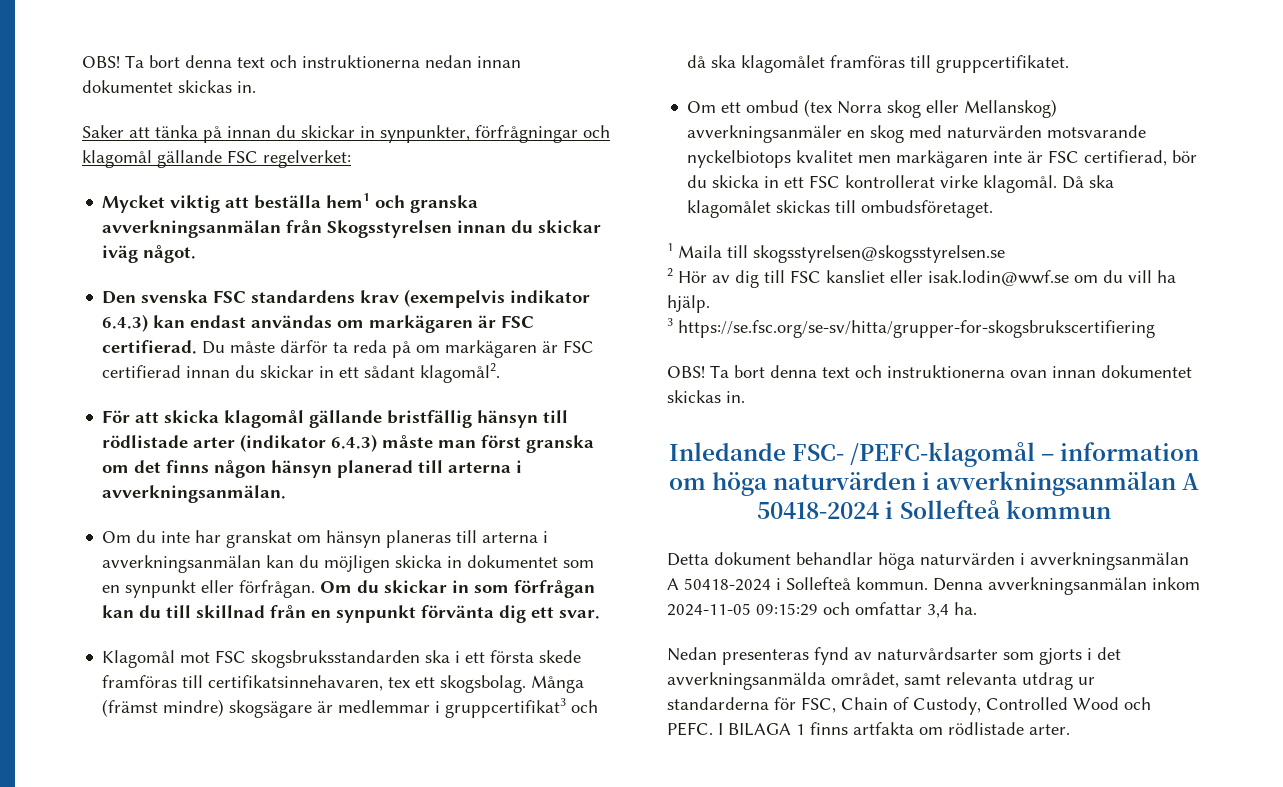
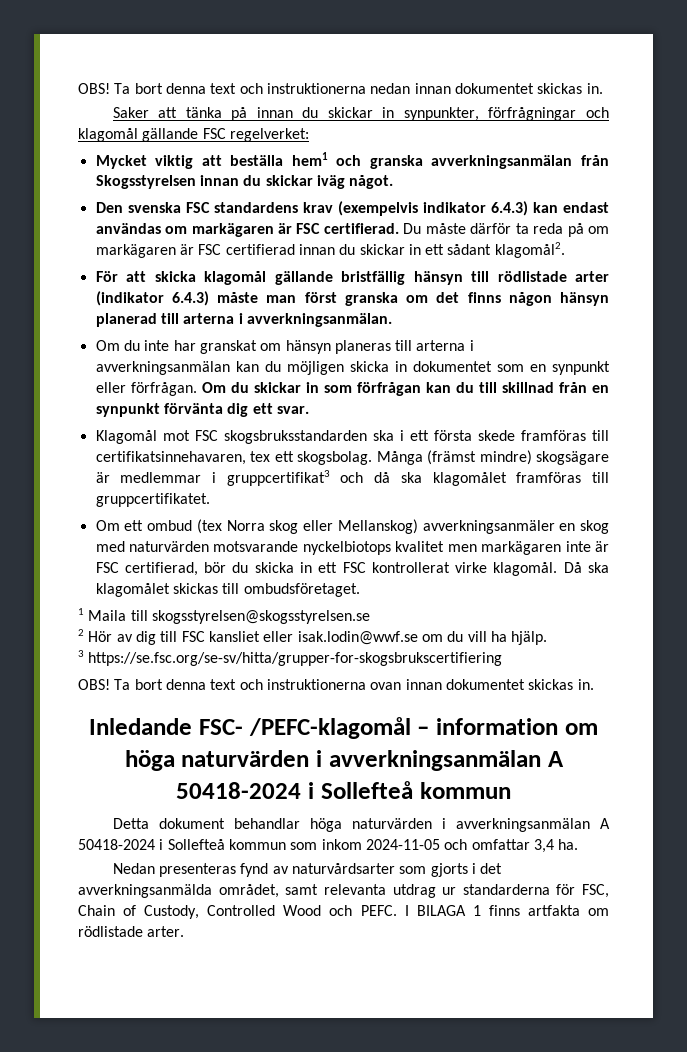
[856,577,1147,595] kommun. Denna avverkningsanmälan -> [228,839,318,850] kommun som
[756,603,818,616] 09:15:29 -> (440, 844) none

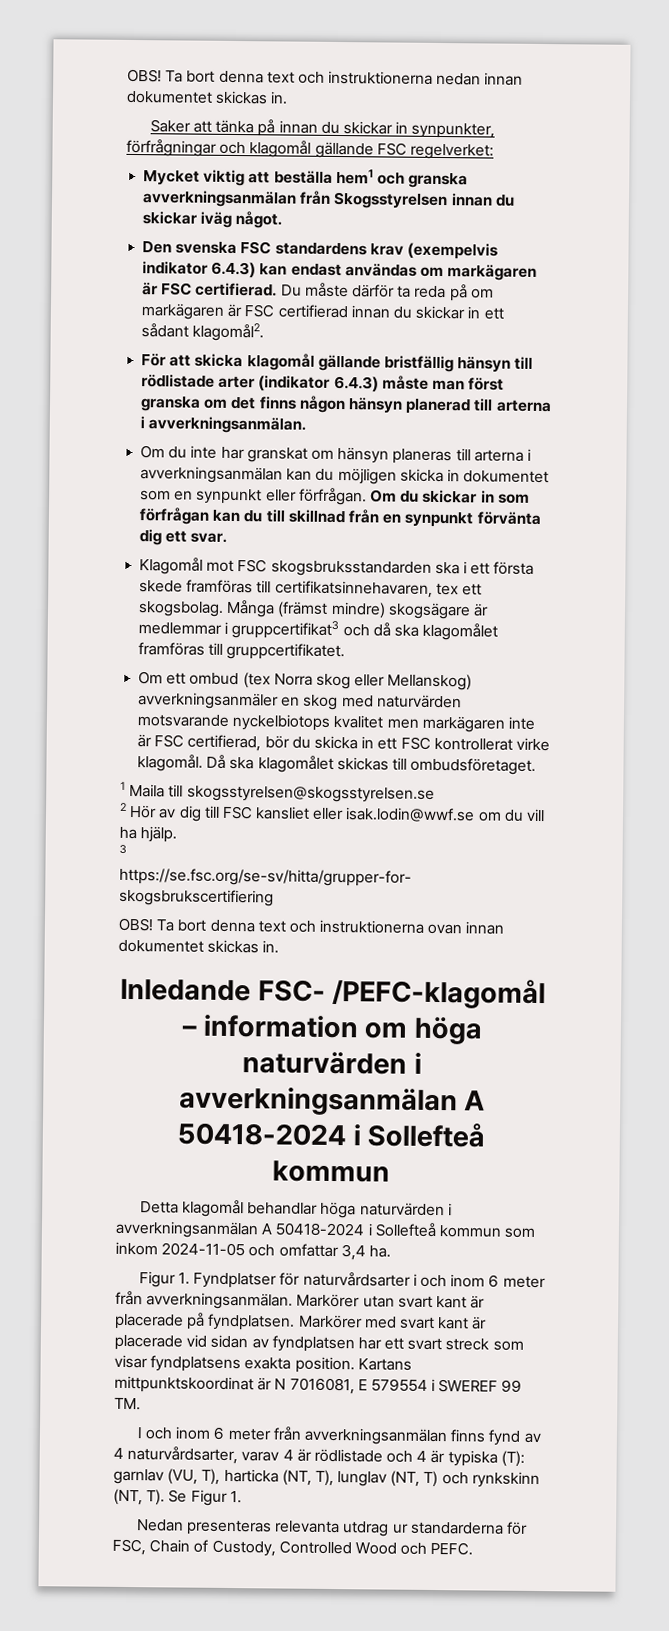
[158,818,225,829] dokument -> [182,1199,245,1218] klagomål
[112,863,503,877] [78,884,319,898] Nedan presenteras fynd av naturvårdsarter som gjorts i det avverkningsanmälda området, samt -> [138,1271,546,1289] [115,1290,486,1310] [114,1312,488,1331] [114,1334,524,1353] [114,1354,412,1374] [114,1375,523,1395] [114,1397,141,1411] [136,1426,541,1446] [113,1446,525,1467] [113,1468,540,1489] [113,1488,242,1506] [135,1519,273,1536] Figur 1. Fyndplatser för naturvårdsarter i och inom 6 meter från avverkningsanmälan. Markörer utan svart kant är placerade på fyndplatsen. Markörer med svart kant är placerade vid sidan av fyndplatsen har ett svart streck som visar fyndplatsens exakta position. Kartans mittpunktskoordinat är N 7016081, E 579554 i SWEREF 99 TM. // I och inom 6 meter från avverkningsanmälan finns fynd av 4 naturvårdsarter, varav 4 är rödlistade och 4 är typiska (T): garnlav (VU, T), harticka (NT, T), lunglav (NT, T) och rynkskinn (NT, T). Se Figur 1. // Nedan presenteras
[404,905,609,916] [78,926,185,937] I BILAGA 1 finns artfakta om rödlistade arter. -> (474, 1548) none

